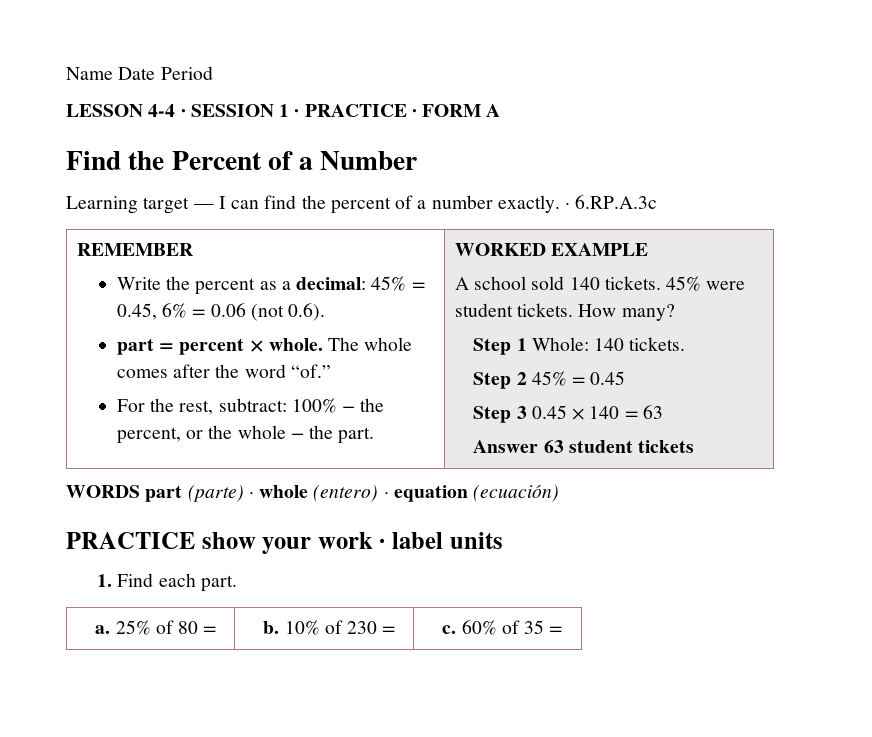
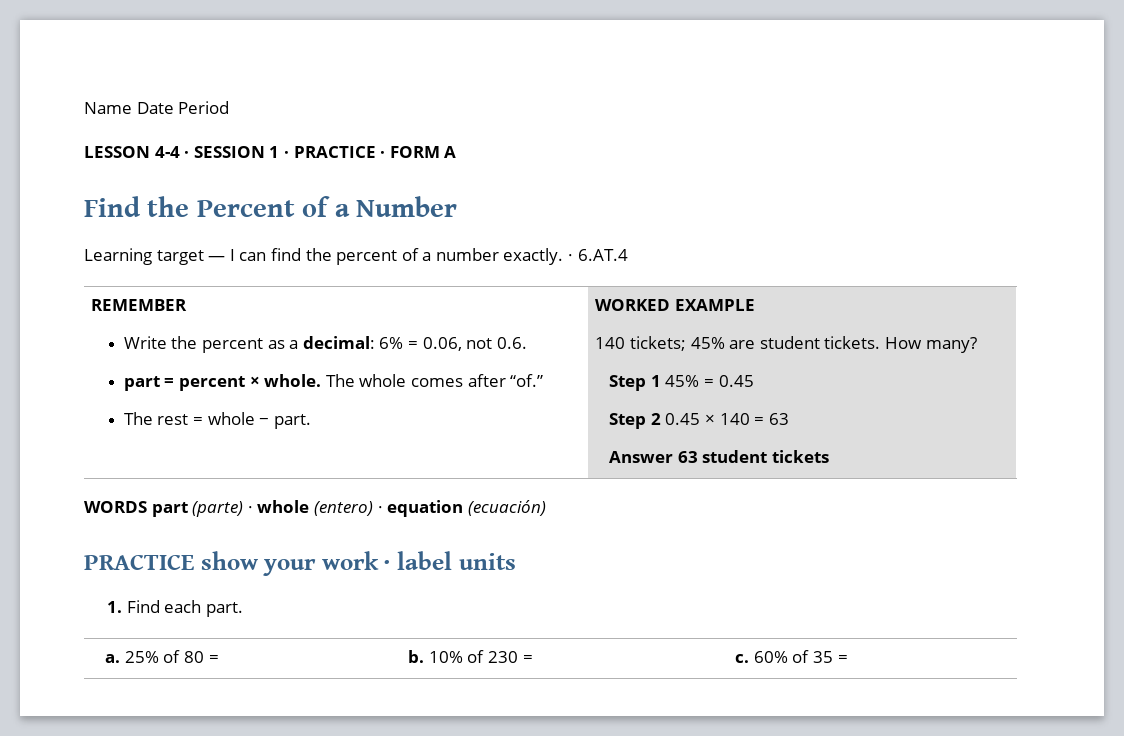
[575,195,658,209] 6.RP.A.3c -> [577,249,628,261] 6.AT.4
[371,276,425,291] [116,303,326,321] 45% = 0.45, 6% = 0.06 (not 0.6). -> [379,337,527,351] 6% = 0.06, not 0.6.
[215,364,286,378] the word -> (506, 380) none
[116,398,385,415] [116,425,233,444] For the rest, subtract: 100% − the percent, or the -> [123,412,204,425] The rest =
[309,425,334,439] the -> (270, 421) none
[454,276,746,291] A school sold 140 tickets. 45% were -> [595,336,756,351] 140 tickets; 45% are
[531,337,686,351] [473,372,527,389] Whole: 140 tickets. // Step 2 -> (661, 381) none
[516,406,527,419] 3 -> [650,413,661,425] 2

